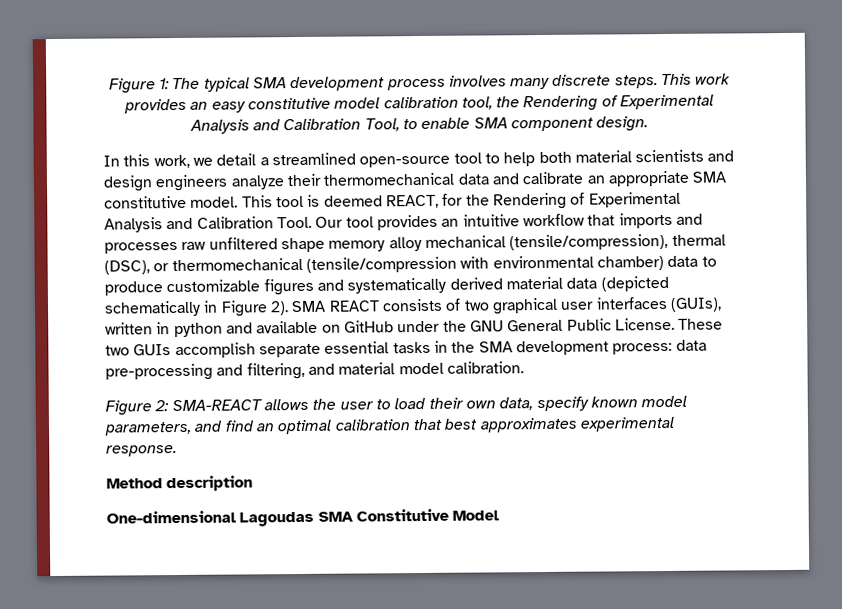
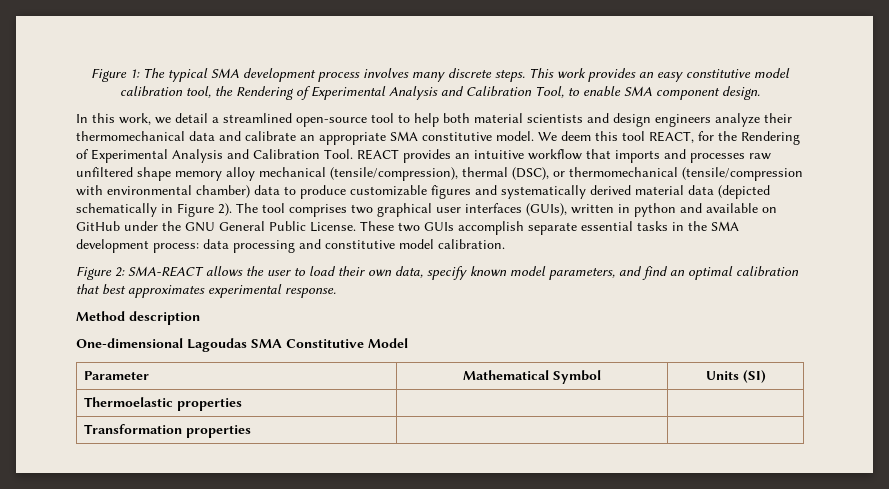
[241,194,383,208] This tool is deemed -> [538,131,645,141] We deem this tool
[315,216,374,228] Our tool -> [357,149,399,160] REACT
[291,298,462,313] SMA REACT consists of -> [236,203,347,217] The tool comprises
[105,362,396,381] pre-processing and filtering, and material -> [233,239,395,253] processing and constitutive
(500, 515) none -> [84,371,150,380] [463,370,601,384] [705,370,766,383] [84,397,243,411] [84,424,252,438] // Parameter | Mathematical Symbol | Units (SI) // Thermoelastic properties | | // Transformation properties | |

